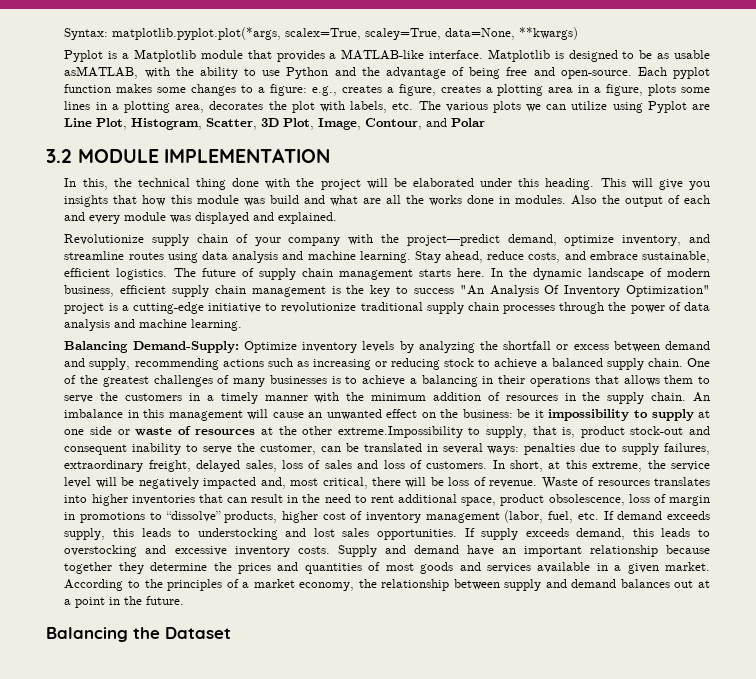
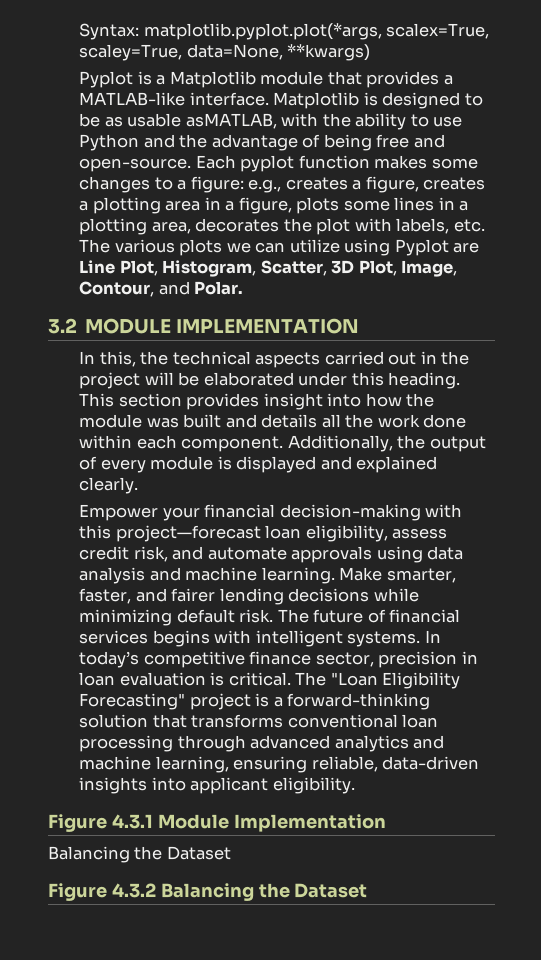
[451,118,486,127] Polar -> [194,281,244,295] Polar.
[196,178,291,190] thing done with -> [255,351,437,368] aspects carried out in
[631,178,710,190] [64,195,597,207] will give you insights that how this module was build and what are all the works done in modules. Also -> [118,393,435,410] [79,414,467,428] [79,435,393,452] section provides insight into how the module was built and details all the work done within each component. Additionally,
[684,195,710,204] [64,212,86,221] each and -> (98, 463) none
[170,215,192,223] was -> [217,456,232,470] is
[278,212,338,224] [64,234,711,246] [64,251,164,260] explained. // Revolutionize supply chain of your company with the project—predict demand, optimize inventory, and streamline routes -> [356,456,438,473] [79,477,139,494] [79,504,463,521] [79,525,448,542] [79,546,373,563] explained clearly. // Empower your financial decision-making with this project—forecast loan eligibility, assess credit risk, and automate approvals
[414,251,711,263] [64,268,710,280] [64,285,711,297] [64,302,710,314] [64,319,243,331] [64,341,710,353] [64,358,711,370] [64,375,711,387] [64,392,710,404] [64,409,711,421] [64,426,711,438] [64,443,711,455] [64,460,711,472] [64,477,710,489] [64,494,710,506] [64,510,710,523] [64,528,711,540] [64,545,711,557] [64,562,711,574] [64,579,711,591] [64,596,185,608] Stay ahead, reduce costs, and embrace sustainable, efficient logistics. The future of supply chain management starts here. In the dynamic landscape of modern business, efficient supply chain management is the key to success "An Analysis Of Inventory Optimization" project is a cutting-edge initiative to revolutionize traditional supply chain processes through the power of data analysis and machine learning. // Balancing Demand-Supply: Optimize inventory levels by analyzing the shortfall or excess between demand and supply, recommending actions such as increasing or reducing stock to achieve a balanced supply chain. One of the greatest challenges of many businesses is to achieve a balancing in their operations that allows them to serve the customers in a timely manner with the minimum addition of resources in the supply chain. An imbalance in this management will cause an unwanted effect on the business: be it impossibility to supply at one side or waste of resources at the other extreme.Impossibility to supply, that is, product stock-out and consequent inability to serve the customer, can be translated in several ways: penalties due to supply failures, extraordinary freight, delayed sales, loss of sales and loss of customers. In short, at this extreme, the service level will be negatively impacted and, most critical, there will be loss of revenue. Waste of resources translates into higher inventories that can result in the need to rent additional space, product obsolescence, loss of margin in promotions to “dissolve” products, higher cost of inventory management (labor, fuel, etc. If demand exceeds supply, this leads to understocking and lost sales opportunities. If supply exceeds demand, this leads to overstocking and excessive inventory costs. Supply and demand have an important relationship because together they determine the prices and quantities of most goods and services available in a given market. According to the principles of a market economy, the relationship between supply and demand balances out at a point in the future. // -> [339,567,456,583] [79,588,419,605] [79,609,461,626] [79,630,441,647] [79,651,478,668] [79,672,461,689] [79,693,431,710] [79,714,439,728] [79,735,445,752] [79,756,480,773] [79,777,355,794] [48,814,386,832] [48,846,231,863] [48,883,156,901] Make smarter, faster, and fairer lending decisions while minimizing default risk. The future of financial services begins with intelligent systems. In today’s competitive finance sector, precision in loan evaluation is critical. The "Loan Eligibility Forecasting" project is a forward-thinking solution that transforms conventional loan processing through advanced analytics and machine learning, ensuring reliable, data-driven insights into applicant eligibility. // Figure 4.3.1 Module Implementation // Balancing the Dataset // Figure 4.3.2

